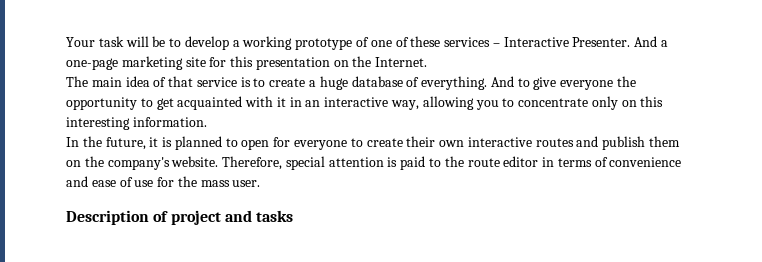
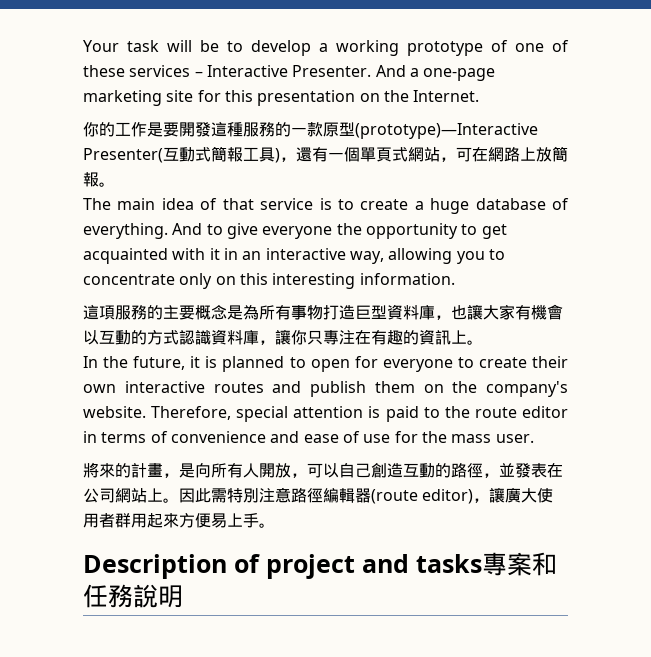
(428, 62) none -> [83,121,538,139] [83,146,568,163] [83,172,115,187] // 你的工作是要開發這種服務的一款原型(prototype)—Interactive Presenter(互動式簡報工具)，還有一個單頁式網站，可在網路上放簡報。
(207, 122) none -> [83,304,563,320] [83,329,483,345] // 這項服務的主要概念是為所有事物打造巨型資料庫，也讓大家有機會以互動的方式認識資料庫，讓你只專注在有趣的資訊上。
(261, 183) none -> [83,462,563,478] [83,487,554,504] [83,513,275,528] // 將來的計畫，是向所有人開放，可以自己創造互動的路徑，並發表在公司網站上。因此需特別注意路徑編輯器(route editor)，讓廣大使用者群用起來方便易上手。
(294, 216) none -> [482,552,557,576] [83,584,183,608] 專案和任務說明

